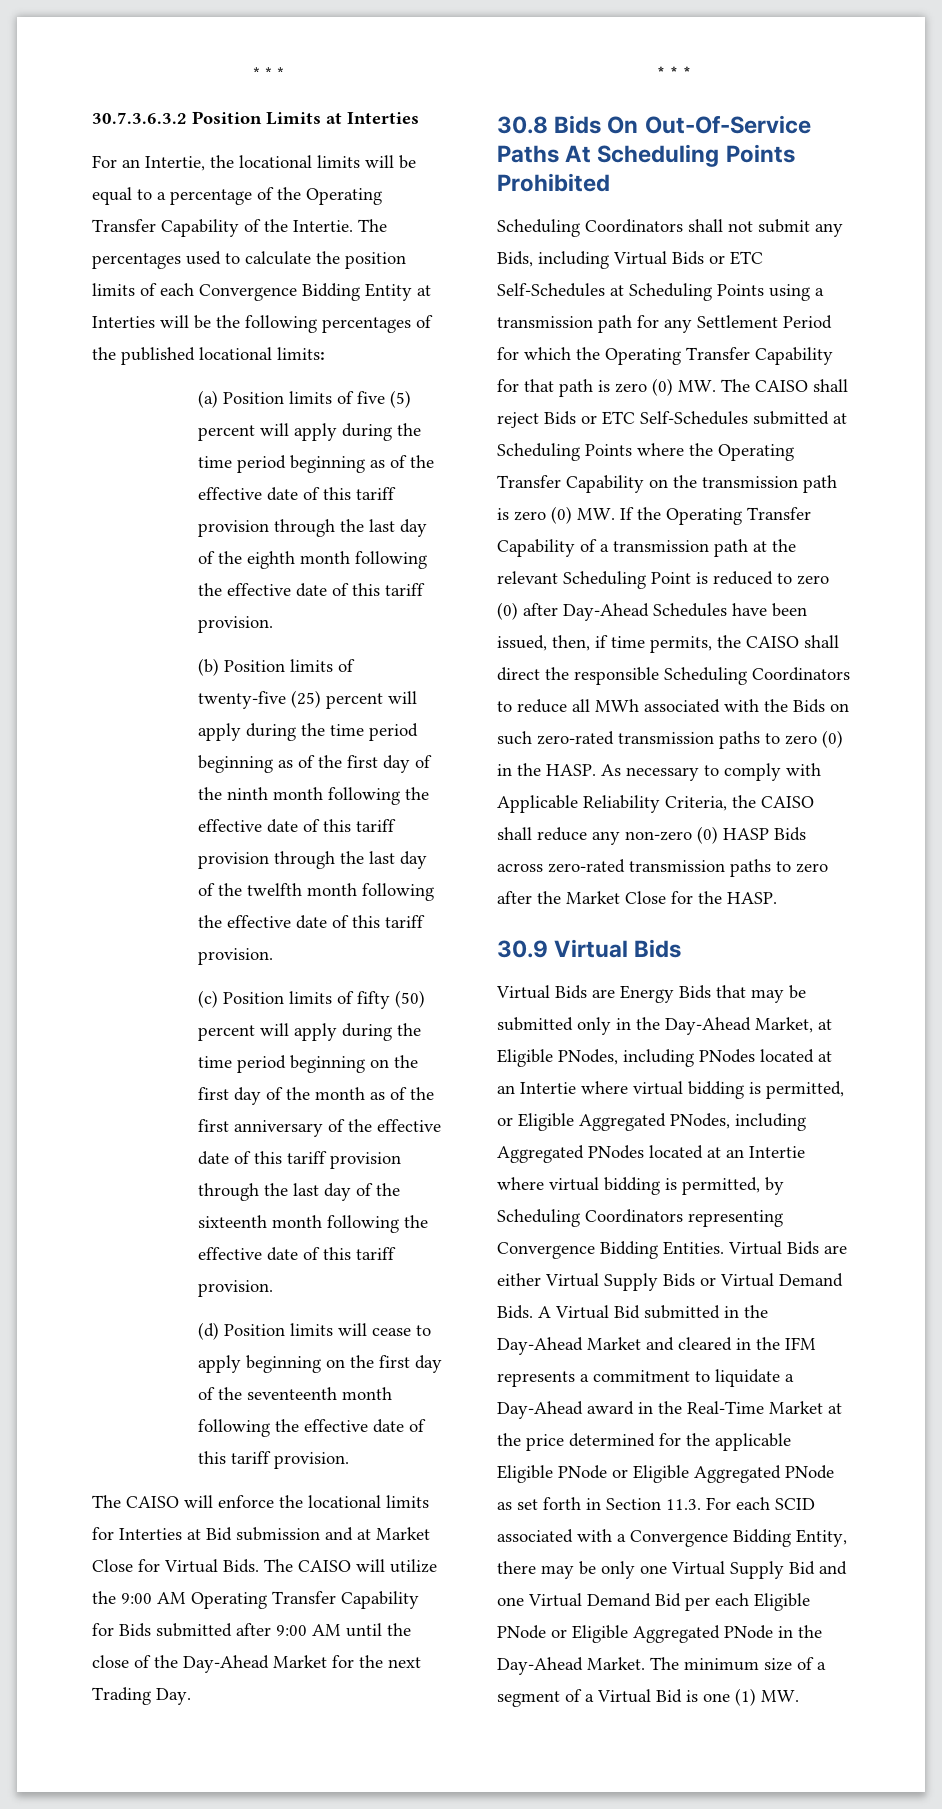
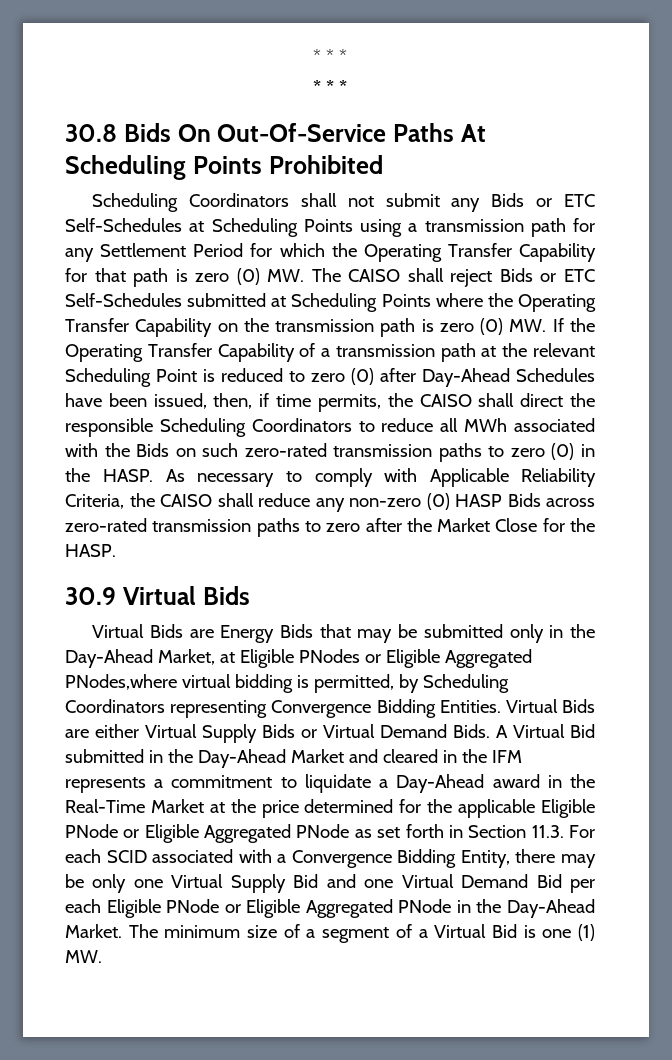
[253,67,284,80] [92,111,419,125] [92,155,416,171] [92,187,382,205] [92,219,387,237] [92,251,406,269] [92,283,431,301] [92,315,433,333] [92,347,325,365] [197,390,411,408] [197,423,421,441] [197,455,434,473] [197,487,396,501] [197,519,427,537] [197,551,427,569] [197,583,425,597] [197,616,273,633] [197,658,355,676] [197,690,417,709] [197,723,418,741] [197,755,432,773] [197,787,429,805] [197,819,396,833] [197,851,427,869] [197,883,434,901] [197,915,425,929] [197,948,273,965] [197,990,425,1009] [197,1023,421,1041] [197,1055,418,1073] [197,1087,434,1105] [197,1119,441,1137] [197,1151,401,1169] [197,1183,400,1201] [197,1215,428,1233] [197,1247,396,1261] [197,1280,273,1297] [197,1322,431,1340] [197,1355,442,1373] [197,1387,392,1400] [197,1419,426,1437] [197,1451,349,1469] [92,1495,429,1508] [92,1527,430,1541] [92,1559,437,1573] [92,1591,419,1609] [92,1623,411,1637] [92,1655,421,1673] [92,1687,191,1705] * * * // 30.7.3.6.3.2 Position Limits at Interties // For an Intertie, the locational limits will be equal to a percentage of the Operating Transfer Capability of the Intertie. The percentages used to calculate the position limits of each Convergence Bidding Entity at Interties will be the following percentages of the published locational limits: // (a) Position limits of five (5) percent will apply during the time period beginning as of the effective date of this tariff provision through the last day of the eighth month following the effective date of this tariff provision. // (b) Position limits of twenty-five (25) percent will apply during the time period beginning as of the first day of the ninth month following the effective date of this tariff provision through the last day of the twelfth month following the effective date of this tariff provision. // (c) Position limits of fifty (50) percent will apply during the time period beginning on the first day of the month as of the first anniversary of the effective date of this tariff provision through the last day of the sixteenth month following the effective date of this tariff provision. // (d) Position limits will cease to apply beginning on the first day of the seventeenth month following the effective date of this tariff provision. // The CAISO will enforce the locational limits for Interties at Bid submission and at Market Close for Virtual Bids. The CAISO will utilize the 9:00 AM Operating Transfer Capability for Bids submitted after 9:00 AM until the close of the Day-Ahead Market for the next Trading Day. -> [313,49,347,63] * * *
[497,251,667,269] Bids, including Virtual -> (481, 205) none
[558,1049,832,1067] [497,1081,844,1099] [497,1113,806,1131] [497,1145,805,1163] [497,1177,544,1190] PNodes, including PNodes located at an Intertie where virtual bidding is permitted, or Eligible Aggregated PNodes, including Aggregated PNodes located at an Intertie where -> [298,649,532,668] [65,674,177,690] PNodes or Eligible Aggregated PNodes,where

